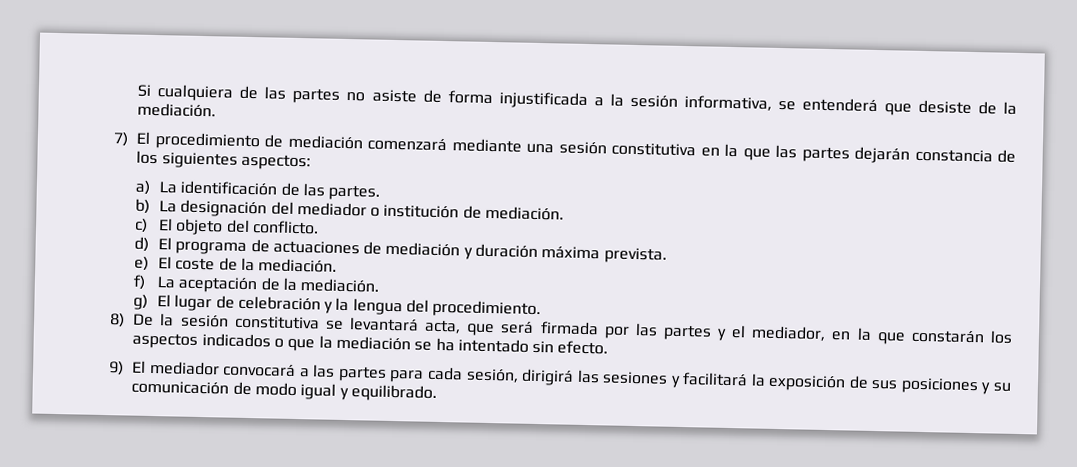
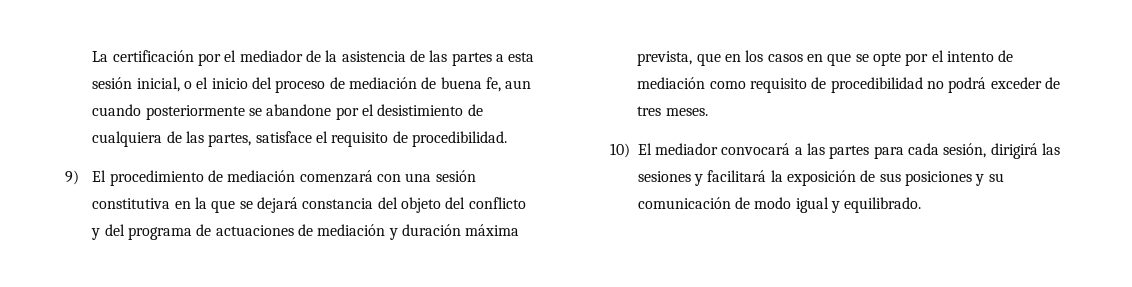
[137,84,1017,116] [137,102,217,118] [112,132,129,147] Si cualquiera de las partes no asiste de forma injustificada a la sesión informativa, se entenderá que desiste de la mediación. // 7) -> [92,50,535,66] [92,77,532,93] [92,104,483,120] [92,131,507,147] [64,170,79,185] La certificación por el mediador de la asistencia de las partes a esta sesión inicial, o el inicio del proceso de mediación de buena fe, aun cuando posteriormente se abandone por el desistimiento de cualquiera de las partes, satisface el requisito de procedibilidad. // 9)
[451,138,522,153] mediante -> [377,174,402,182] con
[775,144,1017,164] [136,150,311,171] [135,180,381,201] [135,198,565,221] [134,218,319,236] [134,236,172,252] las partes dejarán constancia de los siguientes aspectos: // a) La identificación de las partes. // b) La designación del mediador o institución de mediación. // c) El objeto del conflicto. // d) El -> [239,197,526,213] [91,224,125,240] se dejará constancia del objeto del conflicto y del
[603,247,667,264] [134,256,338,273] [133,274,381,294] [133,294,542,319] [108,313,1013,345] [132,332,609,355] [107,361,124,376] prevista. // e) El coste de la mediación. // f) La aceptación de la mediación. // g) El lugar de celebración y la lengua del procedimiento. // 8) De la sesión constitutiva se levantará acta, que será firmada por las partes y el mediador, en la que constarán los aspectos indicados o que la mediación se ha intentado sin efecto. // 9) -> [637,50,1014,66] [637,77,1060,93] [637,106,708,116] [609,143,630,158] prevista, que en los casos en que se opte por el intento de mediación como requisito de procedibilidad no podrá exceder de tres meses. // 10)

